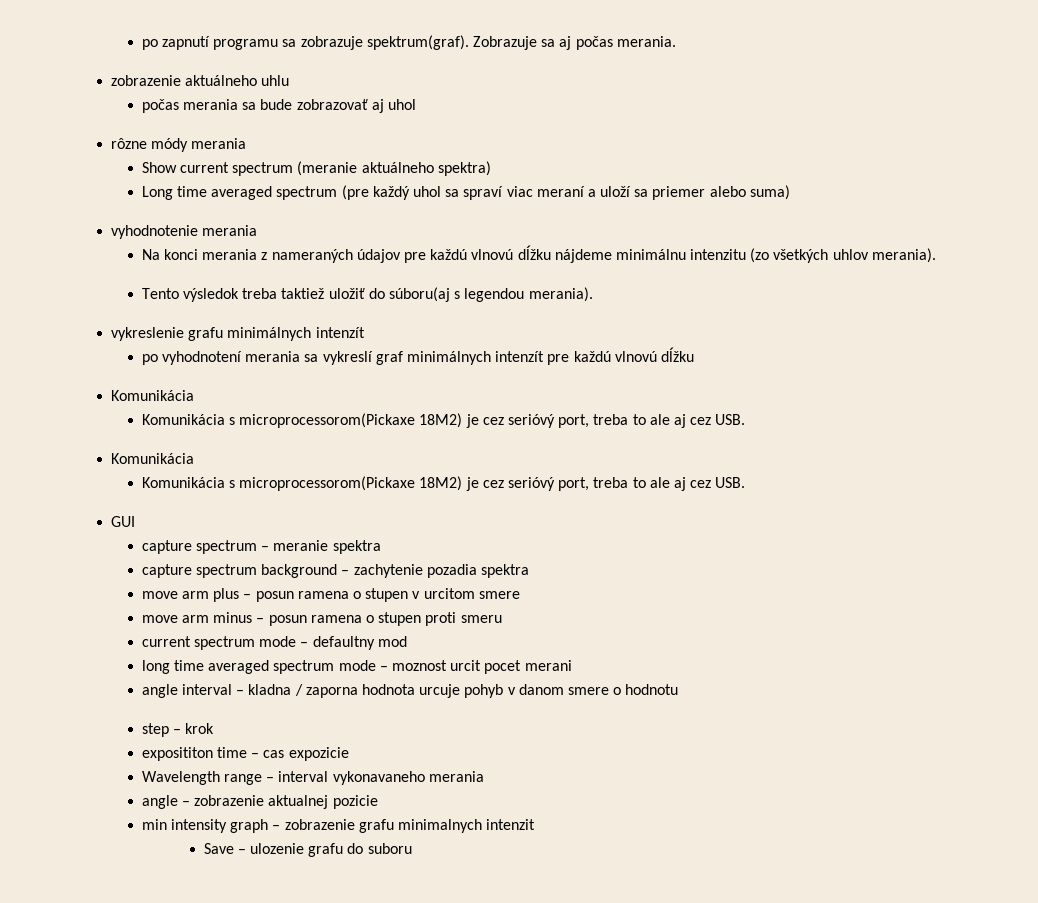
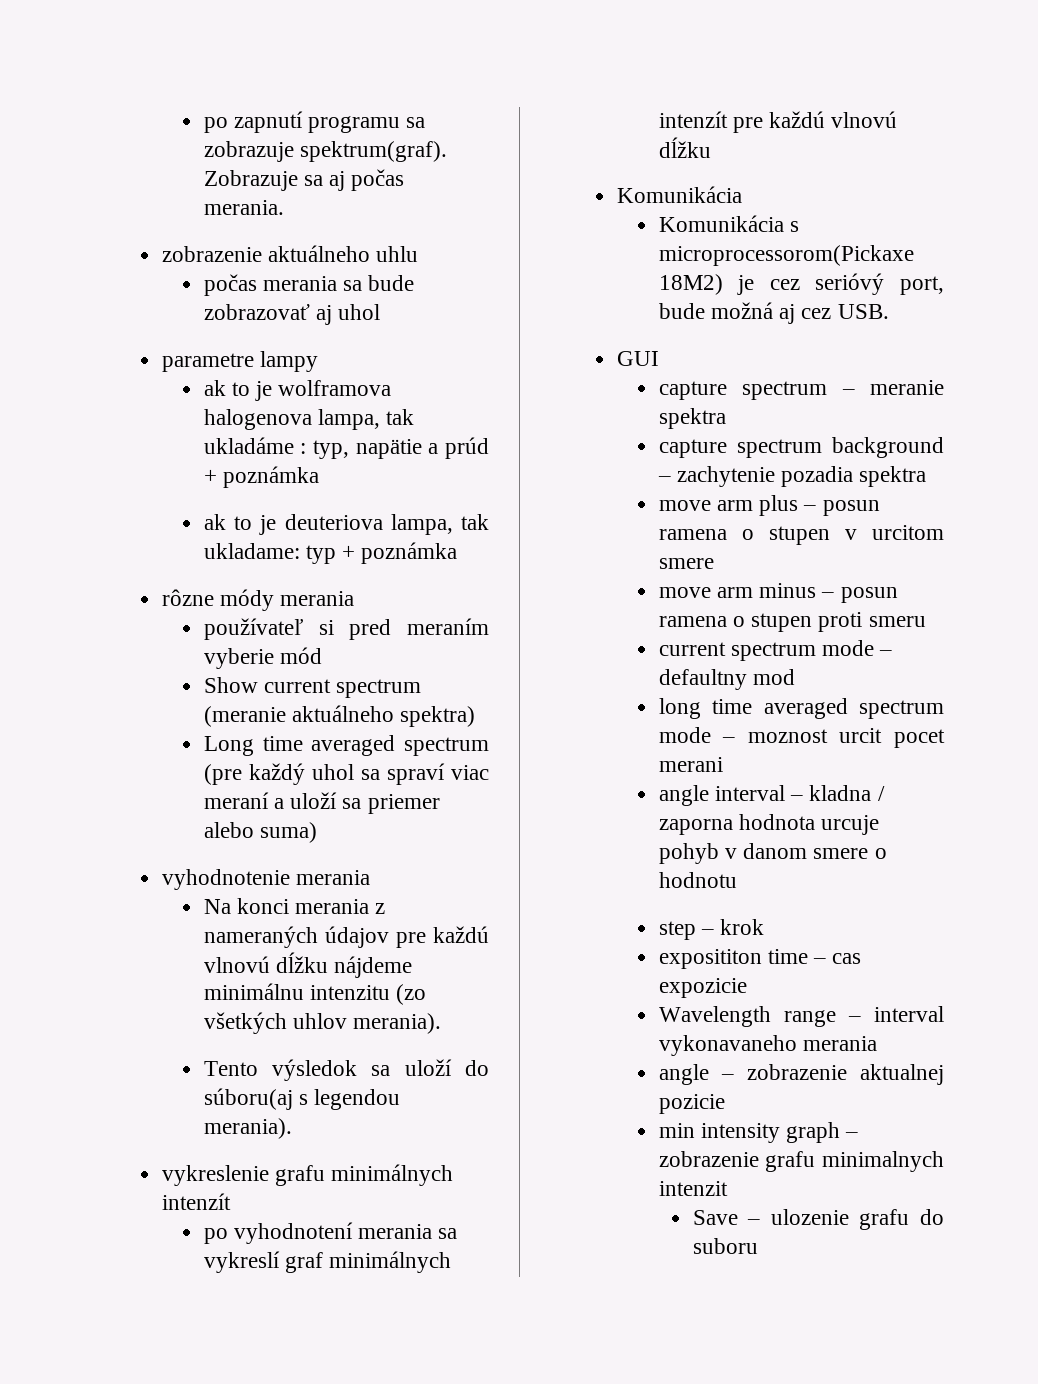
[110,138,247,152] rôzne módy merania -> [161,351,318,372] [203,380,392,401] [203,409,415,430] [203,437,489,459] [203,466,320,488] [203,514,490,535] [203,542,458,564] [161,589,354,611] [203,618,489,640] [203,647,323,669] parametre lampy // ak to je wolframova halogenova lampa, tak ukladáme : typ, napätie a prúd + poznámka // ak to je deuteriova lampa, tak ukladame: typ + poznámka // rôzne módy merania // používateľ si pred meraním vyberie mód
[242,288,365,299] treba taktiež uložiť -> [371,1059,452,1076] sa uloží
[593,414,746,428] [110,453,194,464] [141,476,670,491] treba to ale aj cez USB. // Komunikácia // Komunikácia s microprocessorom(Pickaxe 18M2) je cez serióvý port, treba to ale -> [658,302,774,319] bude možná

